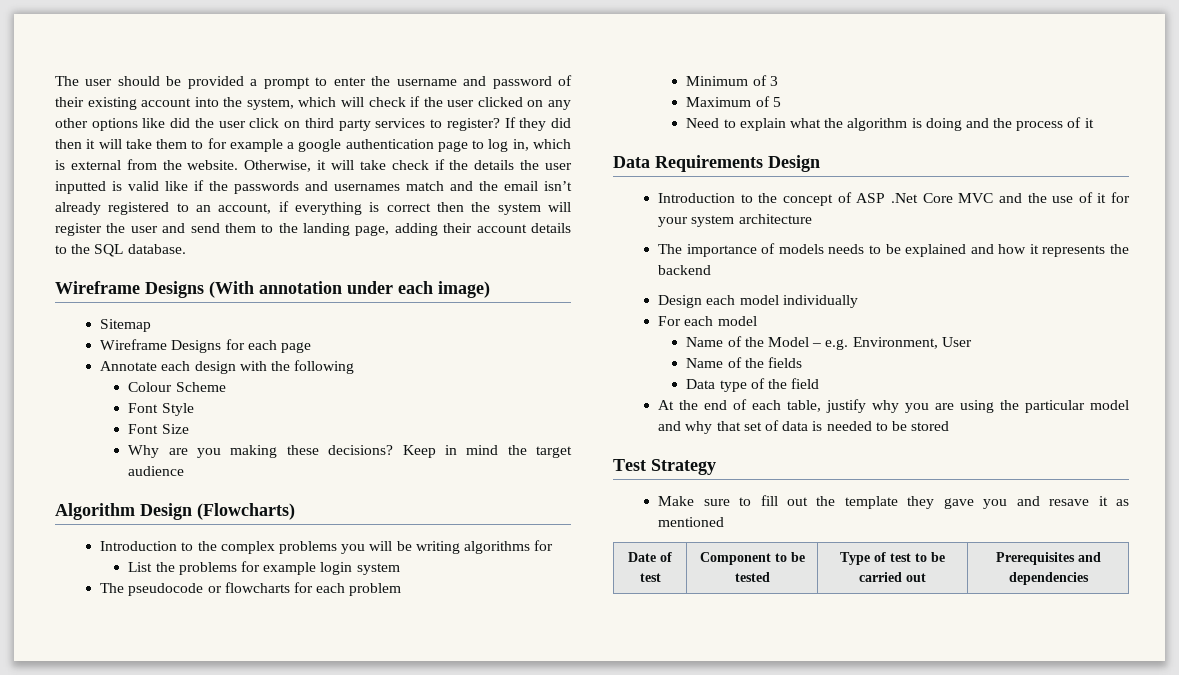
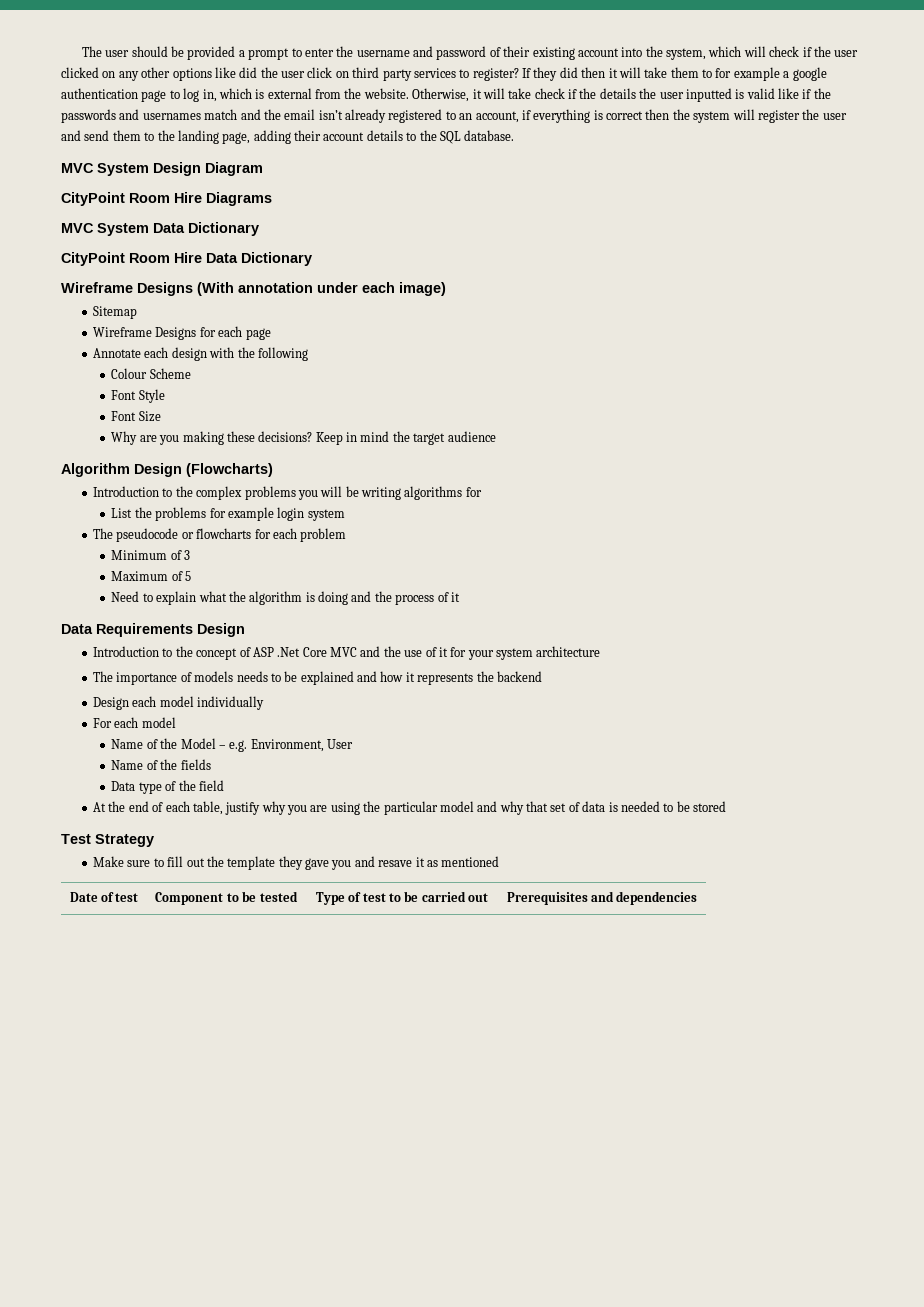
(186, 249) none -> [61,162,263,176] [61,192,272,206] [61,222,259,236] [61,252,312,266] // MVC System Design Diagram // CityPoint Room Hire Diagrams // MVC System Data Dictionary // CityPoint Room Hire Data Dictionary

